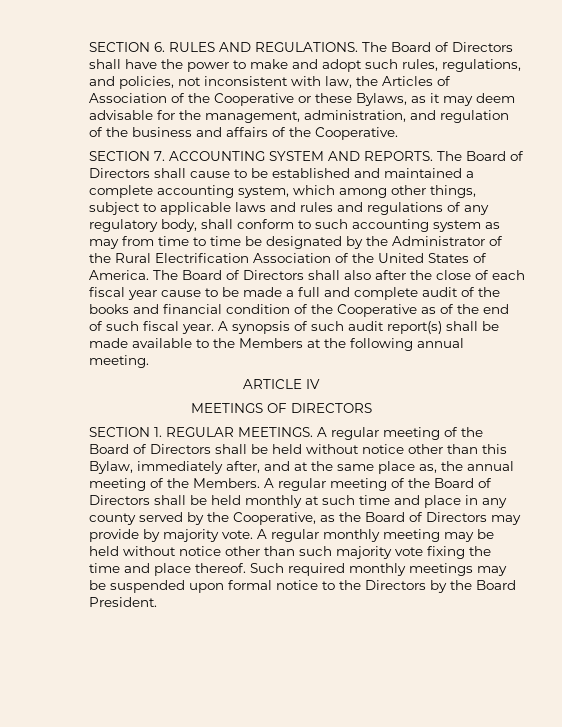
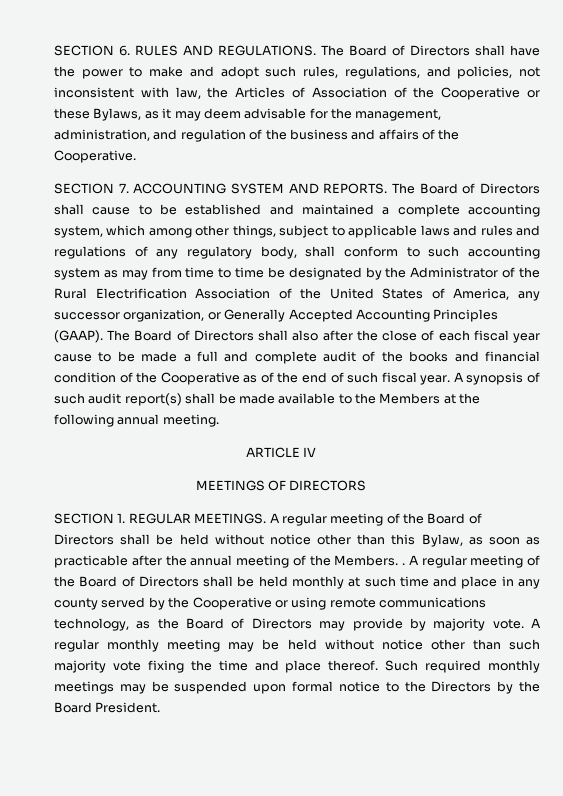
[89,270,150,280] America. -> [453,288,540,301] [54,309,499,322] [54,330,104,343] America, any successor organization, or Generally Accepted Accounting Principles (GAAP).
[137,461,438,474] immediately after, and at the same place as, -> [468,537,540,545] [54,555,162,568] as soon as practicable after
(261, 483) none -> [402,563,406,565] .
[233,512,317,525] Cooperative, -> [192,597,487,610] [54,618,130,631] Cooperative or using remote communications technology,

